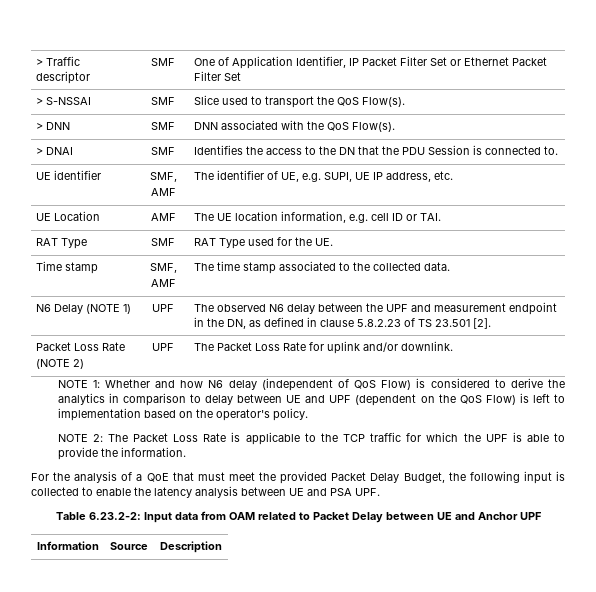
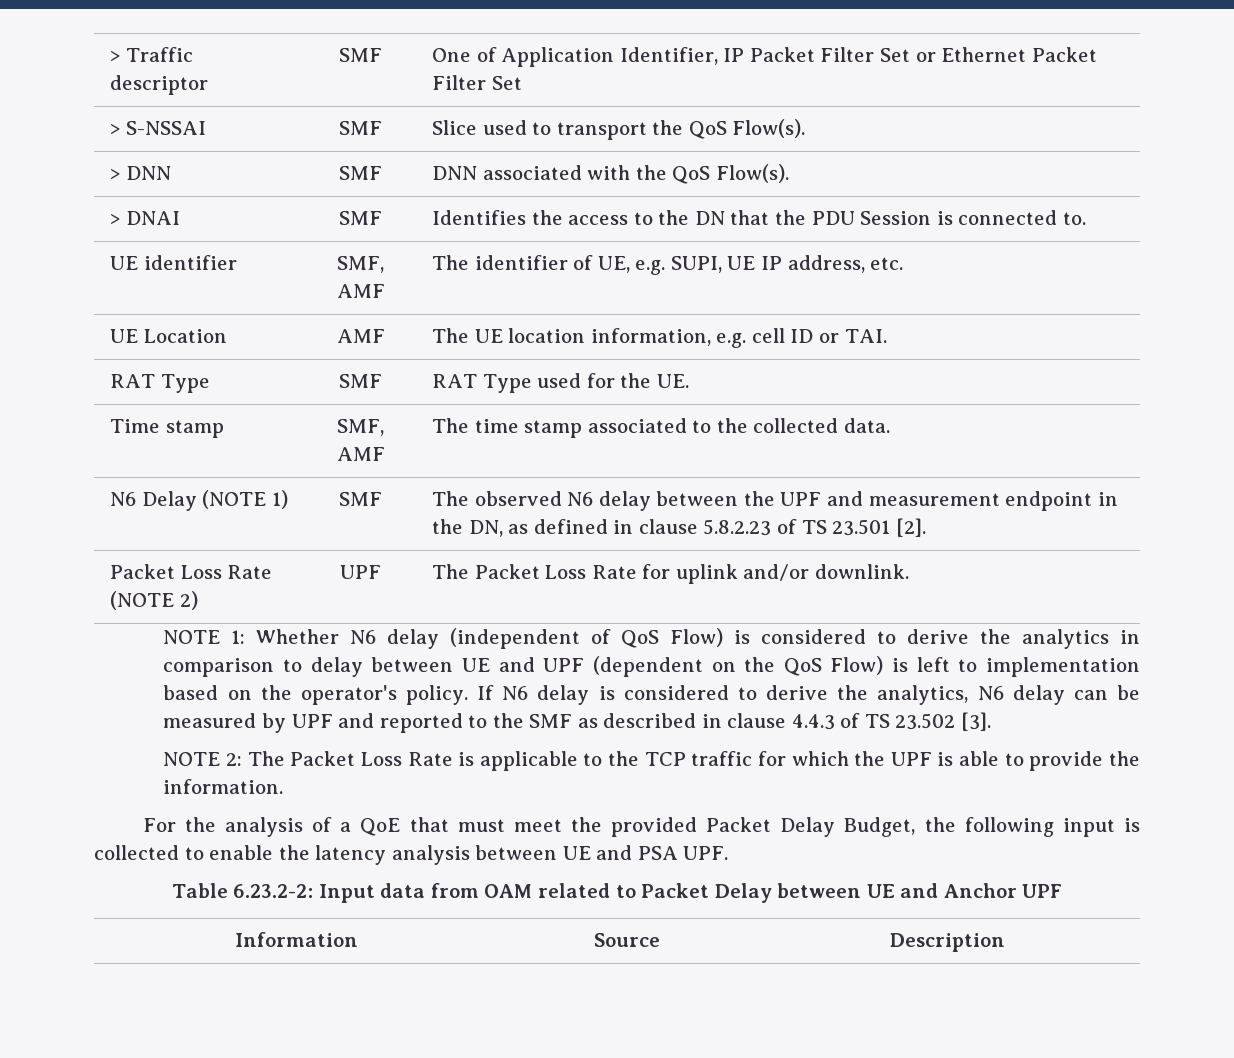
[152,304,174,312] UPF -> [339,492,382,506] SMF
[155,380,204,388] and how -> (340, 636) none
(308, 414) none -> [477,685,1140,705] [163,712,991,733] If N6 delay is considered to derive the analytics, N6 delay can be measured by UPF and reported to the SMF as described in clause 4.4.3 of TS 23.502 [3].

